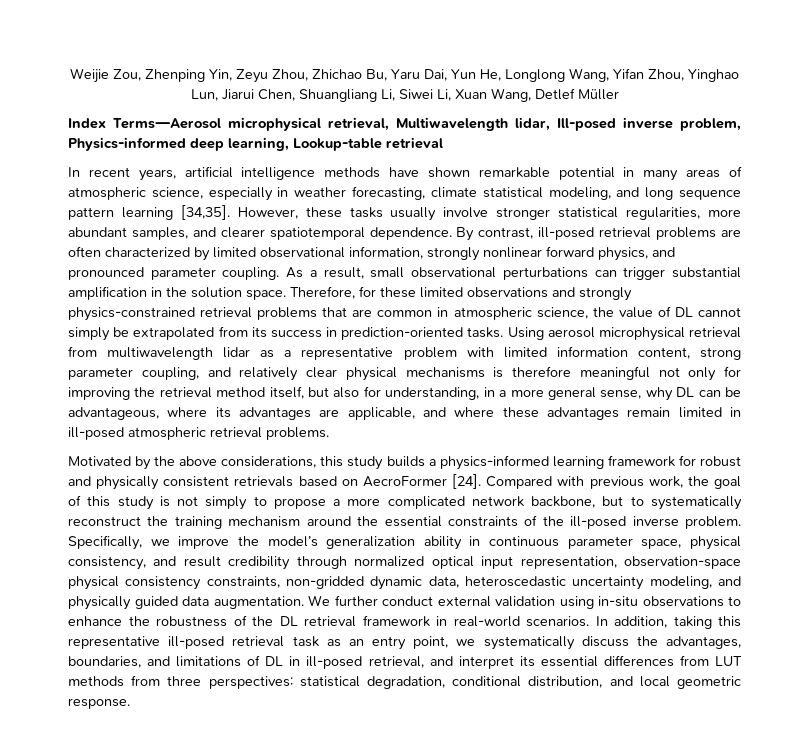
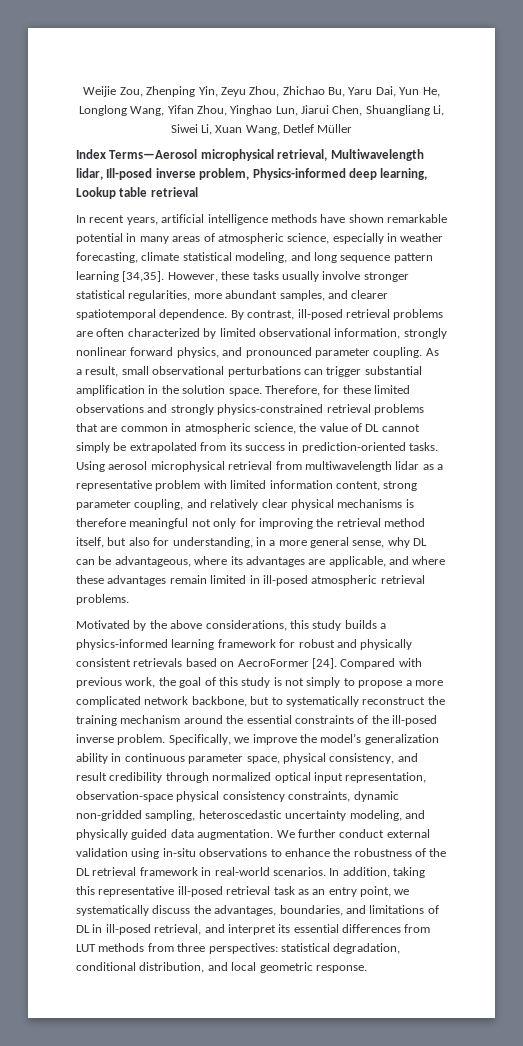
[293,138,382,151] Lookup-table -> [76,187,148,199] Lookup table
[286,576,459,590] non-gridded dynamic data, -> [353,791,399,802] [76,810,196,821] dynamic non-gridded sampling,

